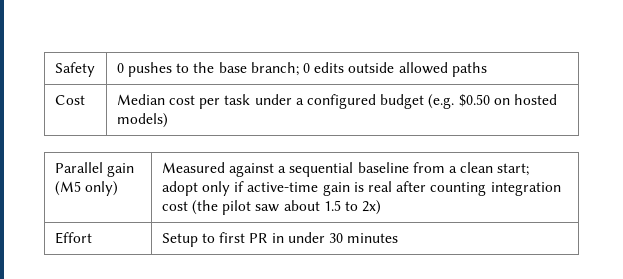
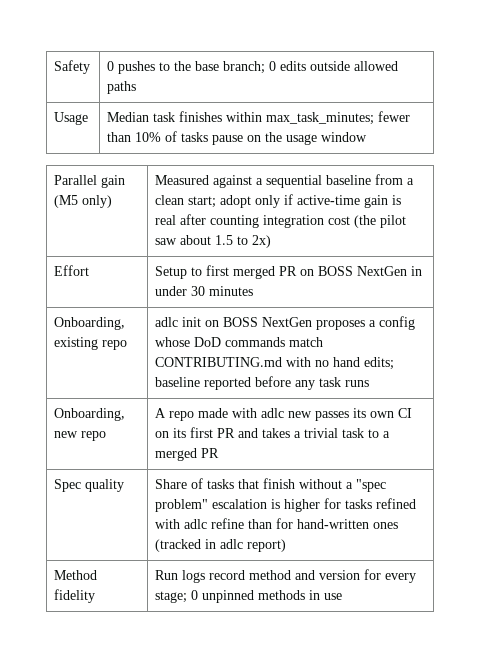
[54,95,85,105] Cost -> [54,112,89,125] Usage
[169,94,557,109] [116,113,168,128] cost per task under a configured budget (e.g. $0.50 on hosted models) -> [153,111,411,125] [107,131,368,145] task finishes within max_task_minutes; fewer than 10% of tasks pause on the usage window
[249,233,268,243] PR -> [233,266,408,279] merged PR on BOSS NextGen
(399, 238) none -> [54,317,126,330] [54,337,128,350] [155,316,416,330] [155,337,324,347] [155,357,395,370] [155,376,370,390] [54,408,126,421] [54,431,107,441] [155,408,413,421] [155,427,391,438] [155,448,220,461] [54,479,125,492] [155,478,387,492] [155,498,417,512] [155,518,399,529] [155,539,287,552] [54,570,98,580] [54,589,96,603] [155,569,417,583] [155,590,343,603] // Onboarding, existing repo | adlc init on BOSS NextGen proposes a config whose DoD commands match CONTRIBUTING.md with no hand edits; baseline reported before any task runs // Onboarding, new repo | A repo made with adlc new passes its own CI on its first PR and takes a trivial task to a merged PR // Spec quality | Share of tasks that finish without a "spec problem" escalation is higher for tasks refined with adlc refine than for hand-written ones (tracked in adlc report) // Method fidelity | Run logs record method and version for every stage; 0 unpinned methods in use

